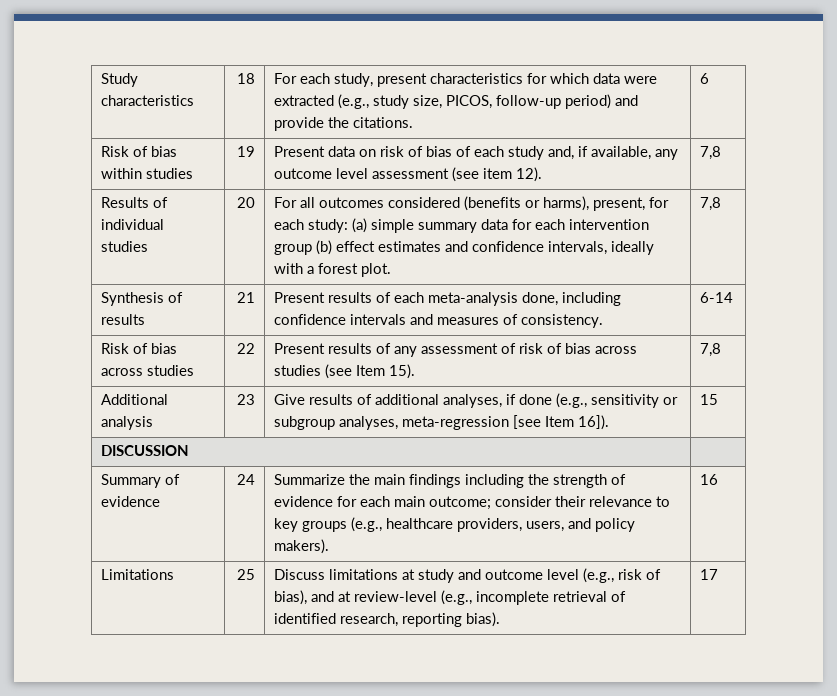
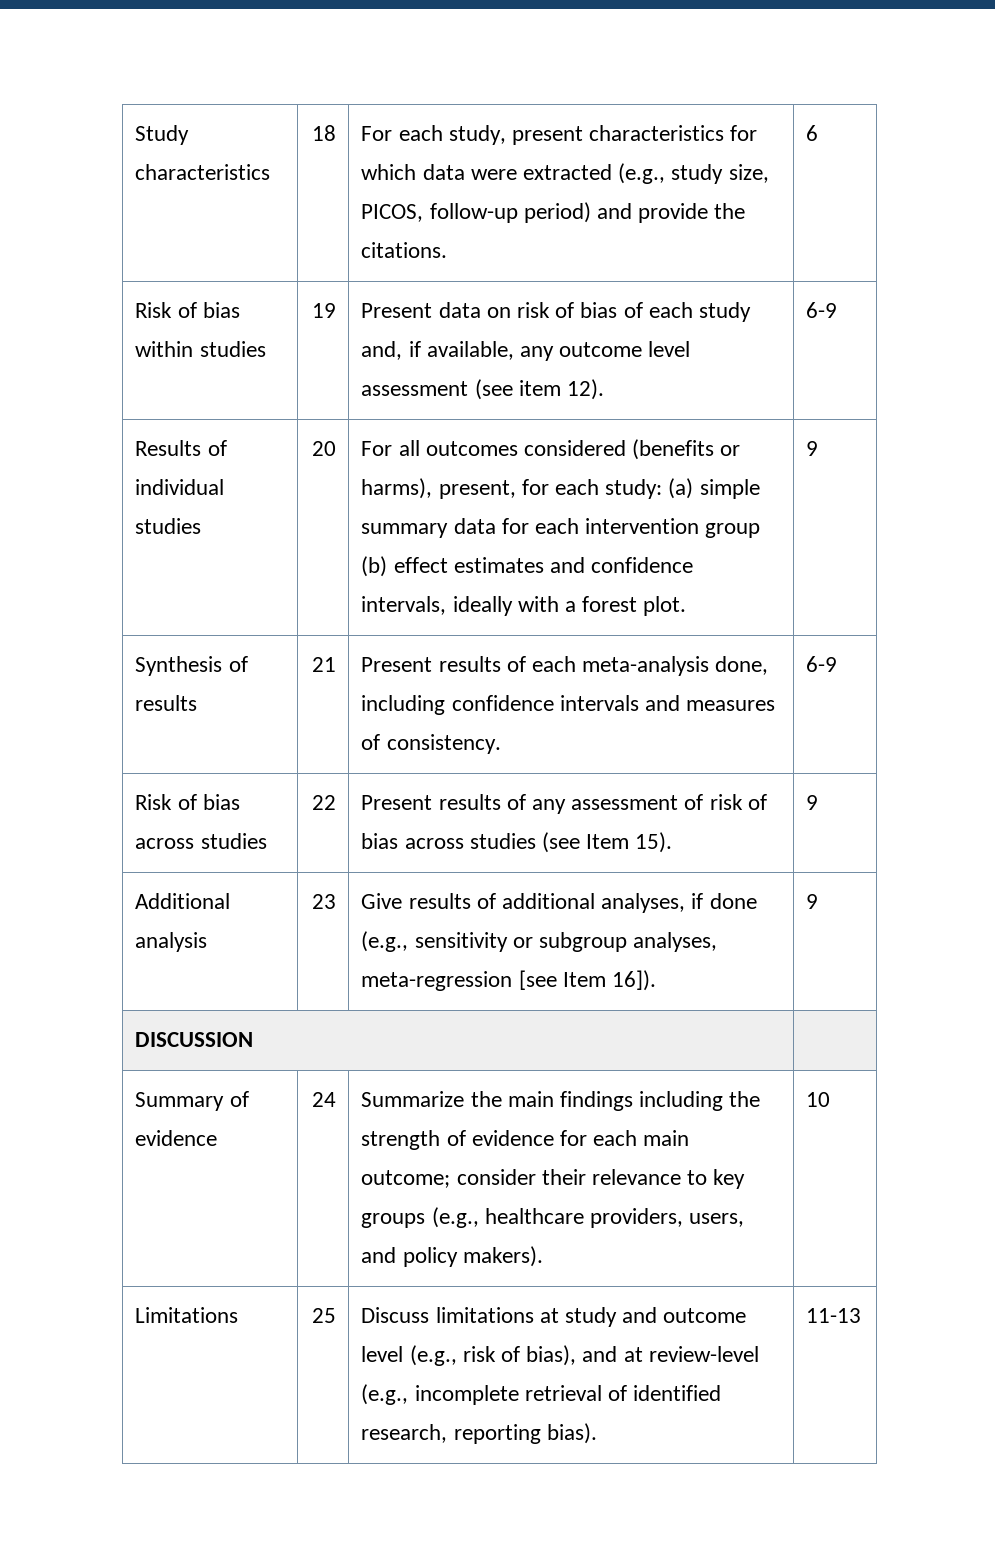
[700,146,722,160] 7,8 -> [806,302,838,318] 6-9
[700,197,722,211] 7,8 -> [806,441,819,456] 9
[700,292,734,303] 6-14 -> [806,656,838,672] 6-9
[700,343,722,357] 7,8 -> [806,795,819,810] 9
[700,394,719,405] 15 -> [806,894,819,909] 9
[700,474,719,485] 16 -> [806,1092,831,1107] 10
[700,569,719,580] 17 -> [806,1308,862,1323] 11-13

